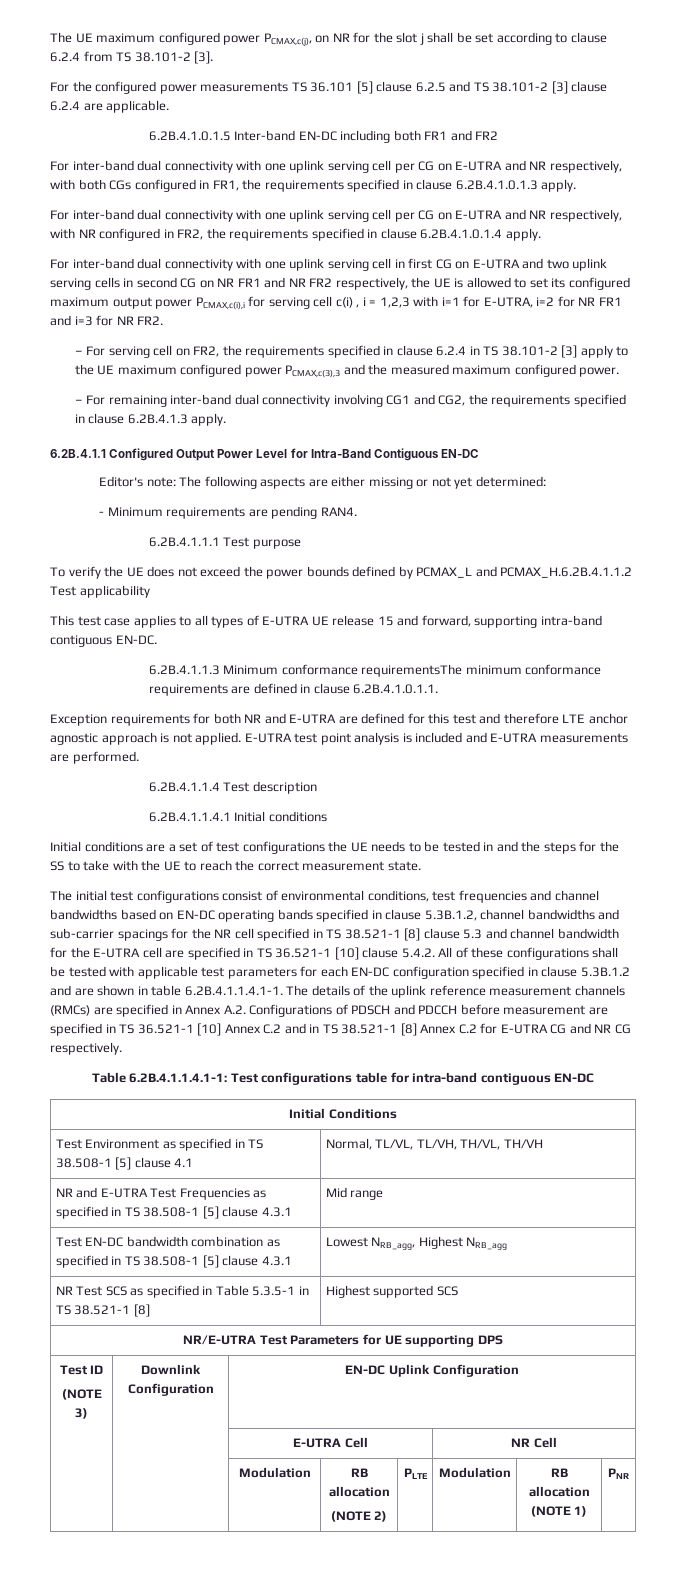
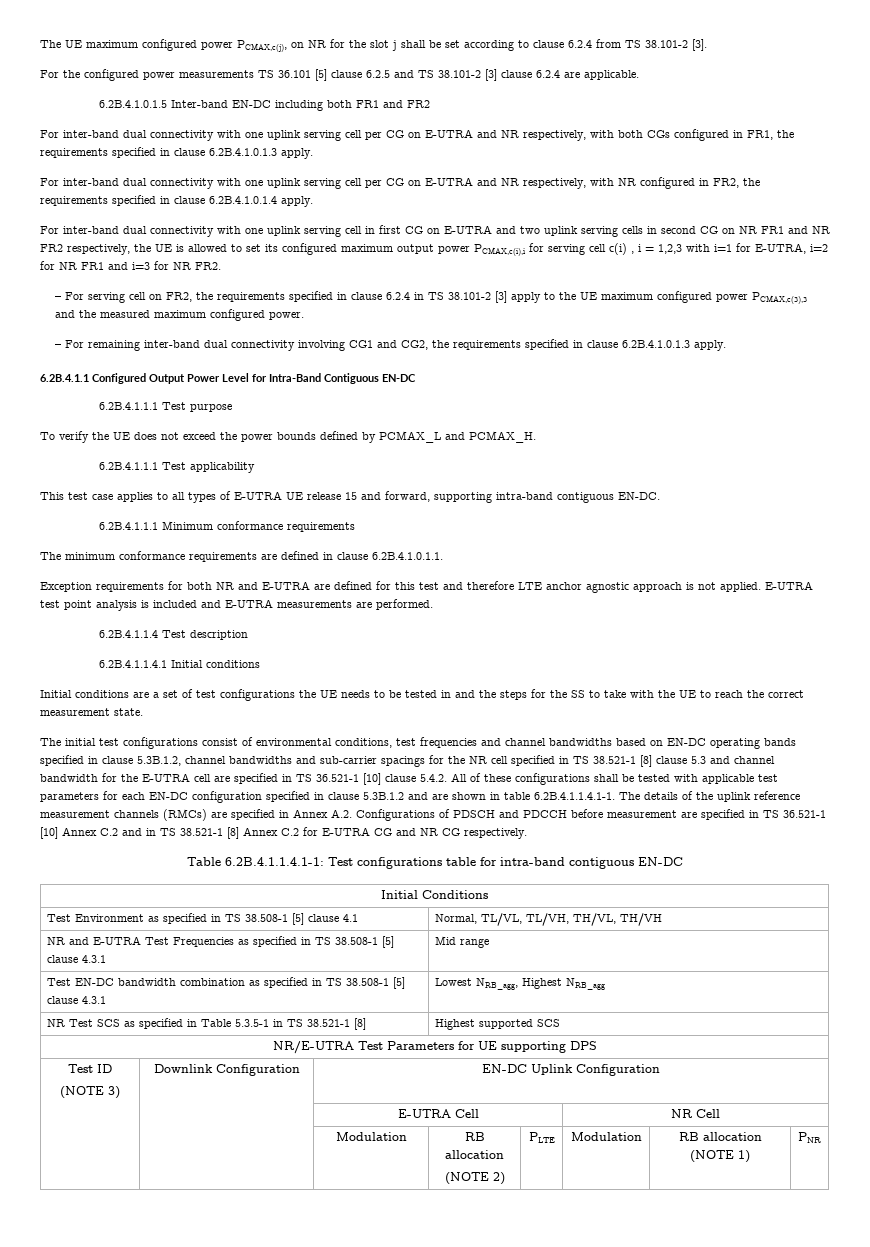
[127,414,188,424] 6.2B.4.1.3 -> [621,340,690,348] 6.2B.4.1.0.1.3
[99,476,546,489] [99,506,357,519] // Editor's note: The following aspects are either missing or not yet determined: // - Minimum requirements are pending RAN4. -> (416, 378) none
[500,567,633,578] PCMAX_H.6.2B.4.1.1.2 -> [469,431,536,443] [99,462,159,470] PCMAX_H. // 6.2B.4.1.1.1
[148,665,220,675] 6.2B.4.1.1.3 -> [99,522,159,530] 6.2B.4.1.1.1
[361,664,463,677] requirementsThe -> [287,522,356,532] [40,552,61,560] requirements // The

